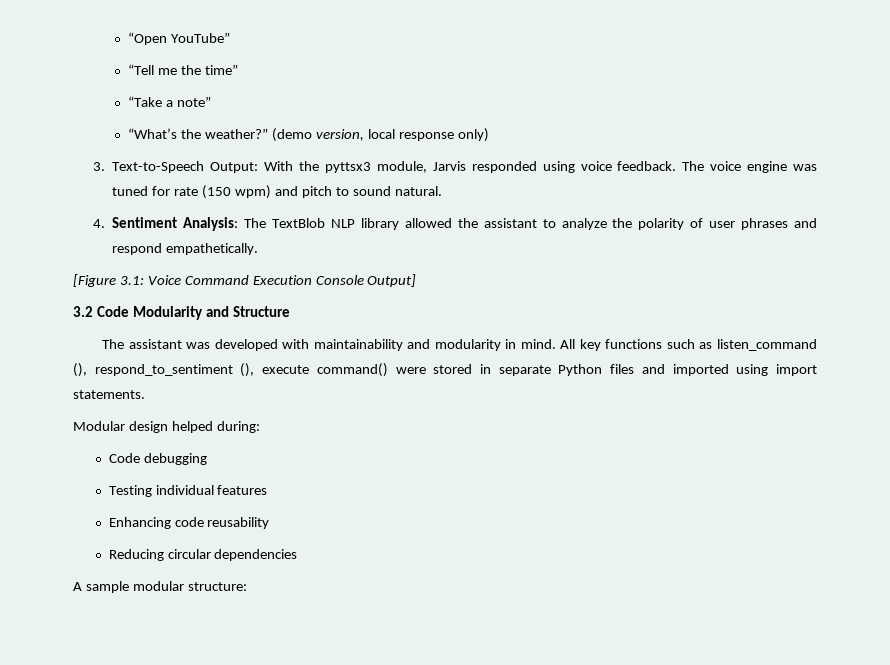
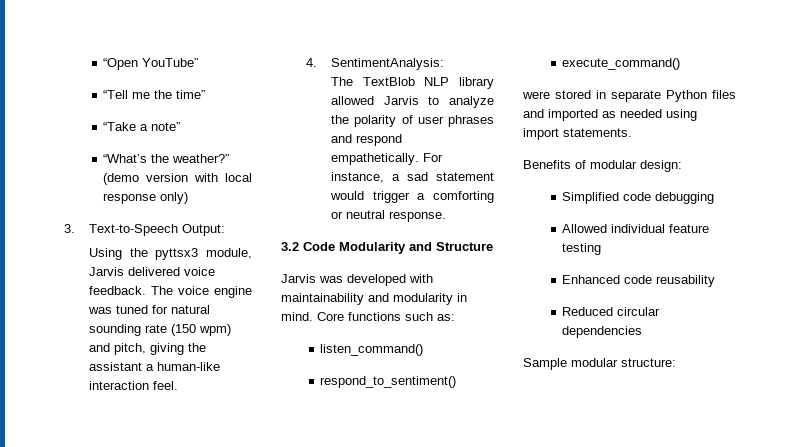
[315,129,364,141] version, -> [146,173,219,182] version with
[264,161,294,171] With -> [89,248,123,260] // Using
[471,161,575,173] responded using -> [128,267,181,276] delivered
(171, 191) none -> [171,305,211,314] [89,324,142,336] natural sounding
[301,186,442,198] pitch to sound natural. -> [114,343,207,355] [89,362,221,371] [89,381,179,390] pitch, giving the assistant a human-like interaction feel.
[112,217,239,231] Sentiment Analysis: -> [331,58,445,70] SentimentAnalysis: //
[457,218,537,228] the assistant -> [383,96,419,105] Jarvis
[73,274,417,287] // [Figure 3.1: Voice Command Execution Console Output] -> [423,153,444,162] [331,172,494,183] [330,191,494,203] [331,210,447,222] For instance, a sad statement would trigger a comforting or neutral response.
[101,339,182,349] The assistant -> [281,274,316,283] Jarvis
[560,339,817,351] [73,363,388,377] All key functions such as listen_command (), respond_to_sentiment (), execute command() -> [317,312,455,321] [320,344,424,356] [320,376,457,388] [562,58,681,70] Core functions such as: // listen_command() // respond_to_sentiment() // execute_command() //
(729, 370) none -> [602,109,662,118] as needed
[73,421,260,433] [108,453,207,465] [108,485,268,497] [108,517,171,529] Modular design helped during: // Code debugging // Testing individual features // Enhancing -> [523,160,682,172] [562,192,715,204] [562,224,710,233] [562,243,602,255] [562,275,621,284] Benefits of modular design: // Simplified code debugging // Allowed individual feature testing // Enhanced
[108,549,164,561] Reducing -> [562,307,614,316] Reduced
[73,581,129,593] A sample -> [523,358,567,370] Sample

